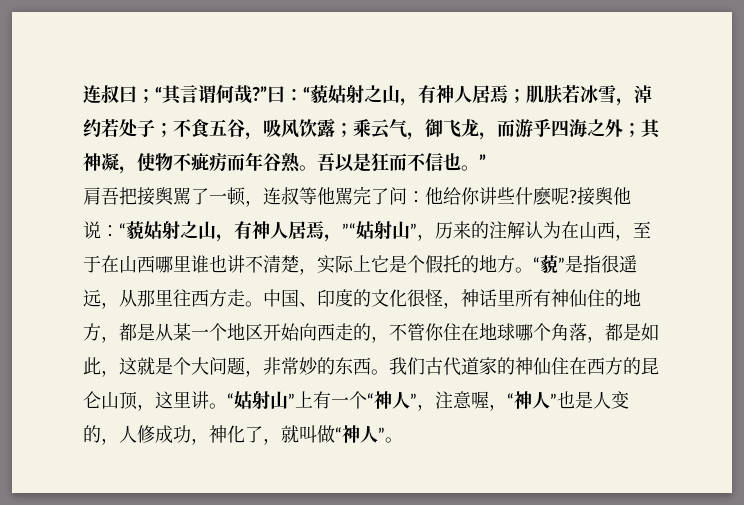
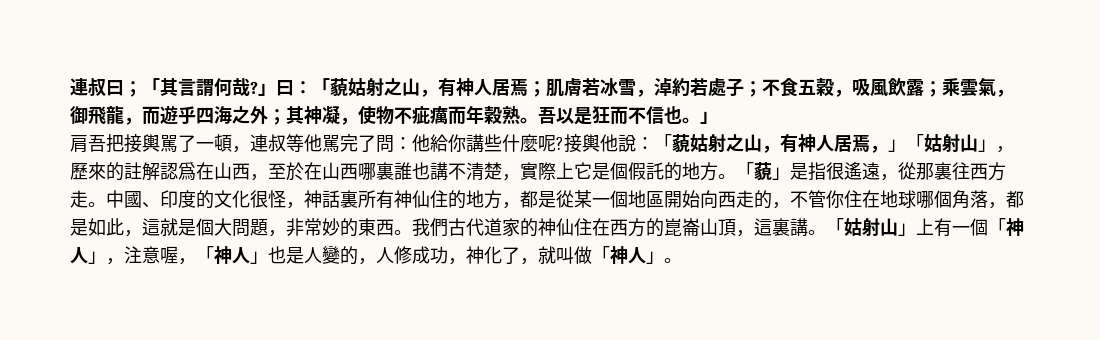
[83,85,310,105] 连叔曰；“其言谓何哉?”曰：“ -> [70,78,330,97] 連叔曰；「其言謂何哉?」曰：「
[544,85,562,104] 肤 -> [564,78,582,96] 膚
[83,119,138,137] 约若处 -> [672,78,726,97] 約若處
[227,118,533,140] 谷，吸风饮露；乘云气，御飞龙，而游 -> [816,77,1014,97] [70,105,178,125] 穀，吸風飲露；乘雲氣，御飛龍，而遊
[209,152,281,172] 疠而年谷 -> [430,105,502,124] 癘而年穀
[479,154,486,169] ” -> [700,111,718,124] 」
[155,186,631,207] [83,221,126,239] 舆駡了一顿，连叔等他駡完了问：他给你讲些什麽呢?接舆他说：“ -> [142,134,672,153] 輿駡了一頓，連叔等他駡完了問：他給你講些什麼呢?接輿他說：「
[342,221,561,241] ”“姑射山”，历来的注解认为 -> [888,134,1014,153] [70,162,196,181] 」「姑射山」，歷來的註解認爲
[83,255,101,273] 于 -> [286,162,304,181] 於
[173,255,637,275] [83,289,173,309] 里谁也讲不清楚，实际上它是个假托的地方。“藐”是指很遥远，从那里 -> [376,162,952,181] 裏誰也講不清楚，實際上它是個假託的地方。「藐」是指很遙遠，從那裏
[281,289,299,307] 国 -> [124,191,142,208] 國
[479,289,515,307] 话里 -> [322,190,358,208] 話裏
[155,323,281,341] 从某一个地区开 -> [556,190,682,208] 從某一個地區開
[533,323,551,341] 个 -> [934,190,952,208] 個
[119,357,425,377] 这就是个大问题，非常妙的东西。我们 -> [142,218,448,237] 這就是個大問題，非常妙的東西。我們
[641,357,659,375] [83,391,629,411] 昆仑山顶，这里讲。“姑射山”上有一个“神人”，注意喔，“神人”也是人变 -> [664,218,1024,237] [70,245,340,265] 崑崙山頂，這裏講。「姑射山」上有一個「神人」，注意喔，「神人」也是人變
[335,425,385,443] “神人” -> [592,246,664,264] 「神人」

